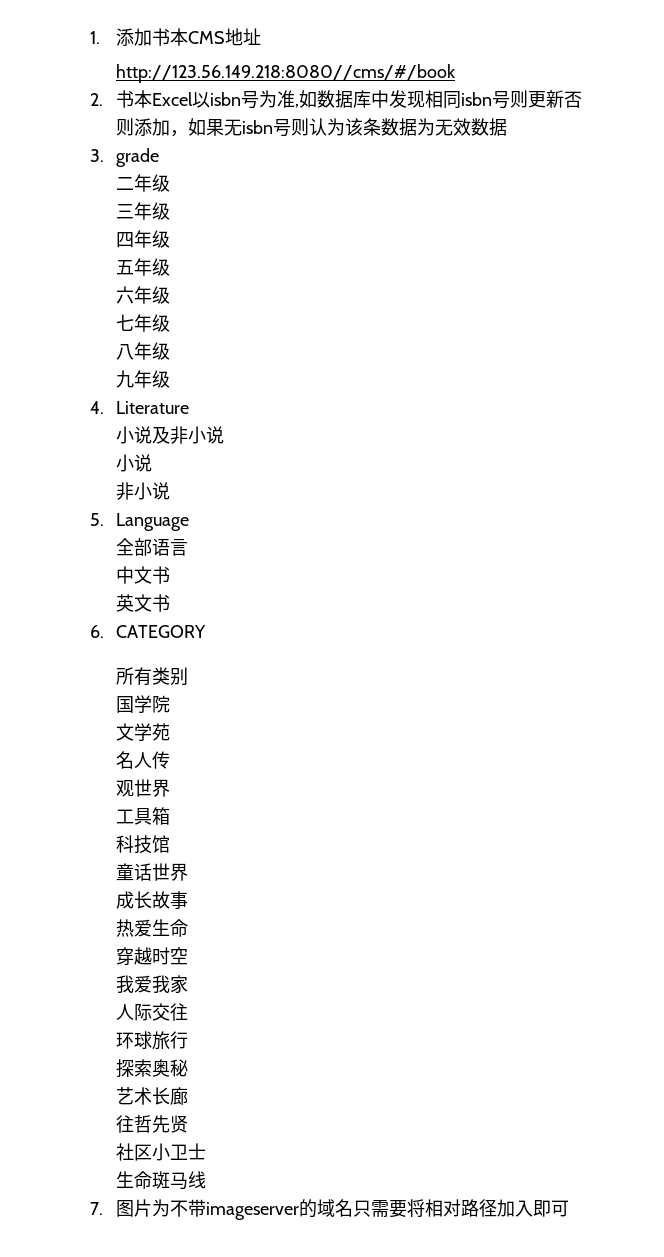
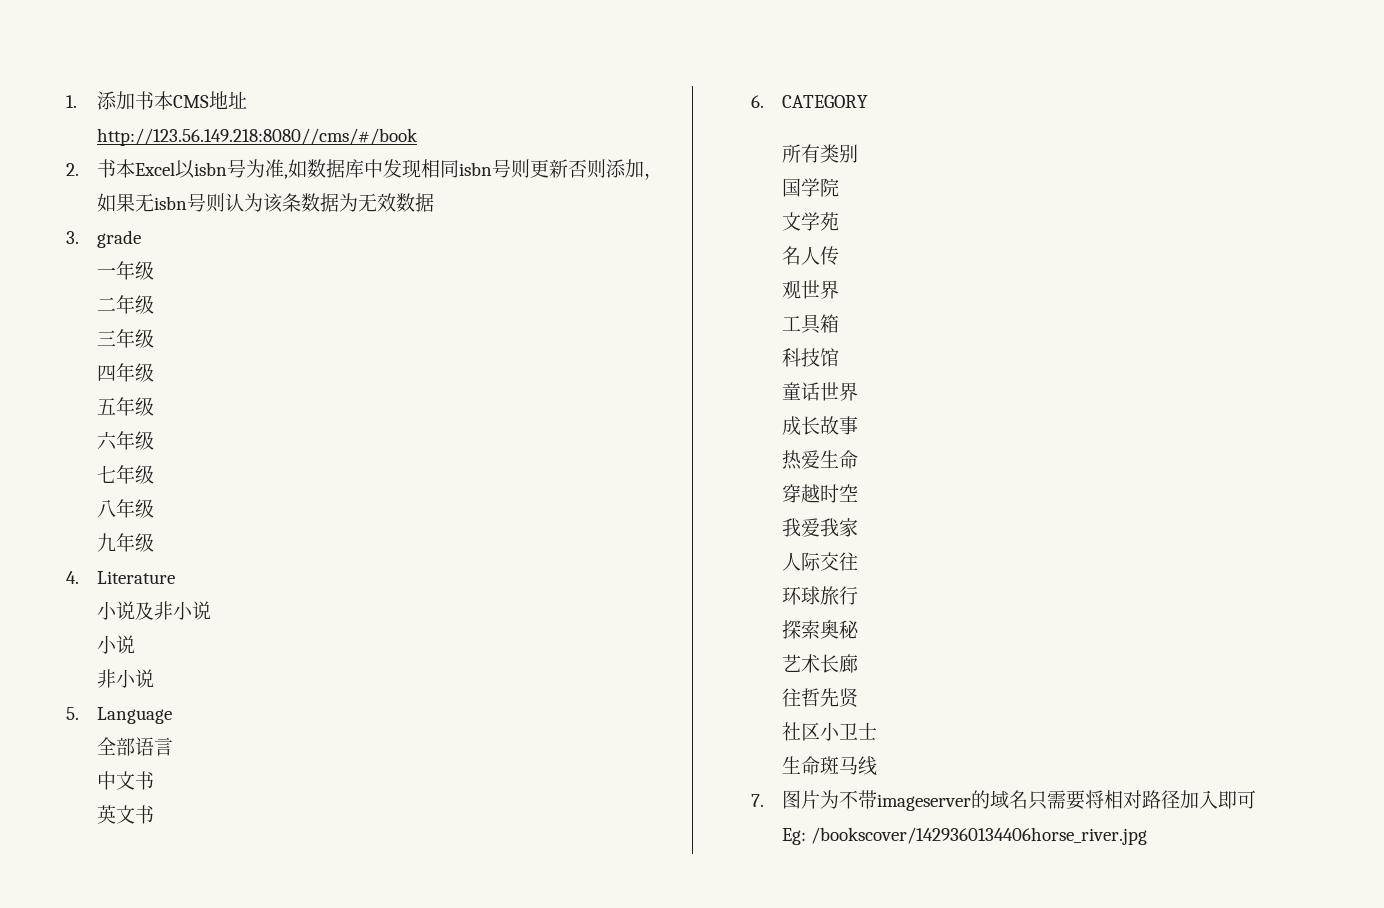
(160, 157) none -> [96,261,154,280] // 一年级
(570, 1208) none -> [781,827,1147,845] // Eg: /bookscover/1429360134406horse_river.jpg

